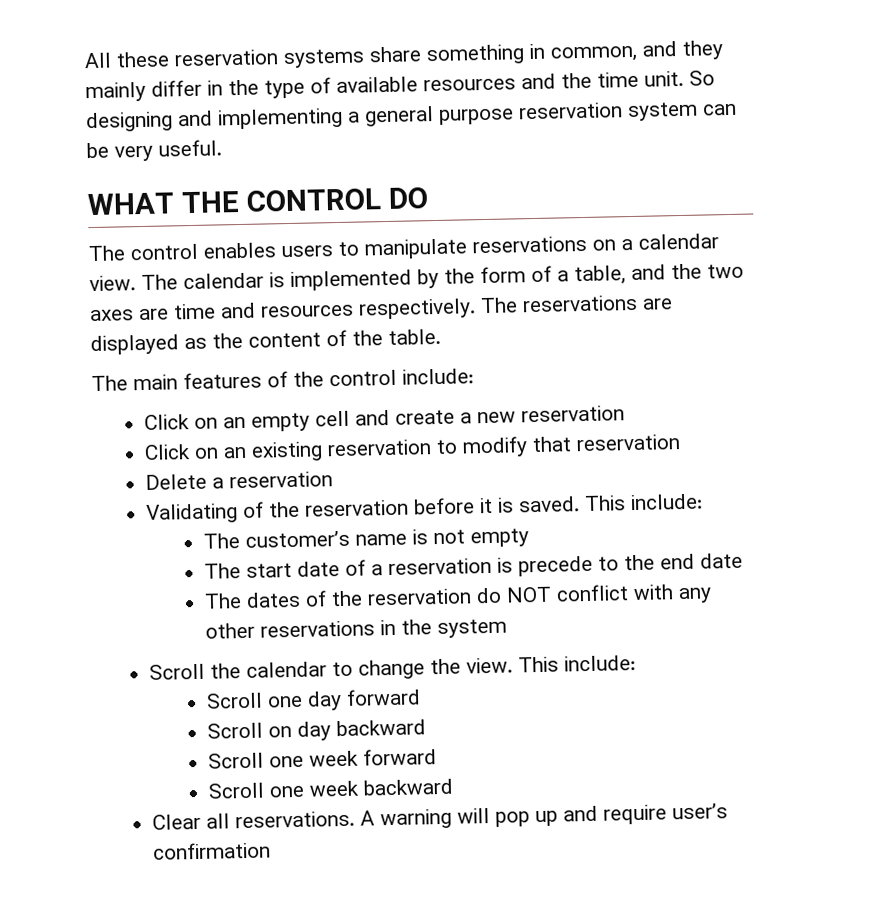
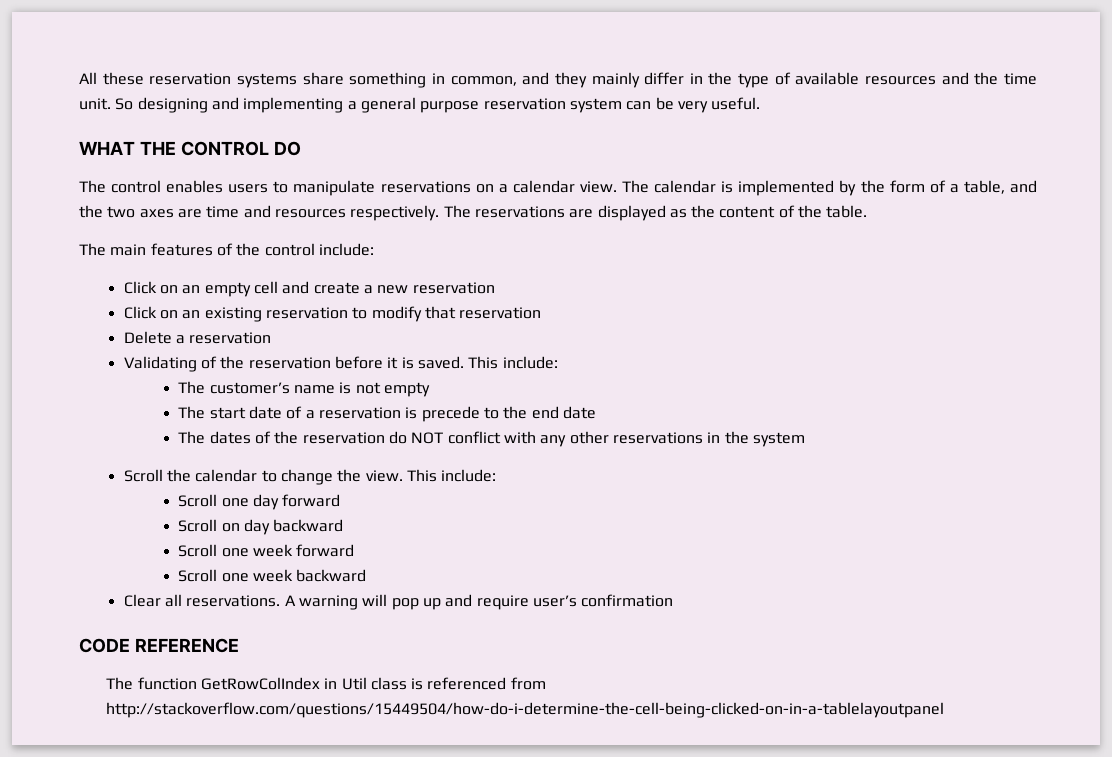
(271, 850) none -> [79,638,239,653] [106,677,546,690] [106,702,945,718] // CODE REFERENCE // The function GetRowColIndex in Util class is referenced from http://stackoverflow.com/questions/15449504/how-do-i-determine-the-cell-being-clicked-on-in-a-tablelayoutpanel

